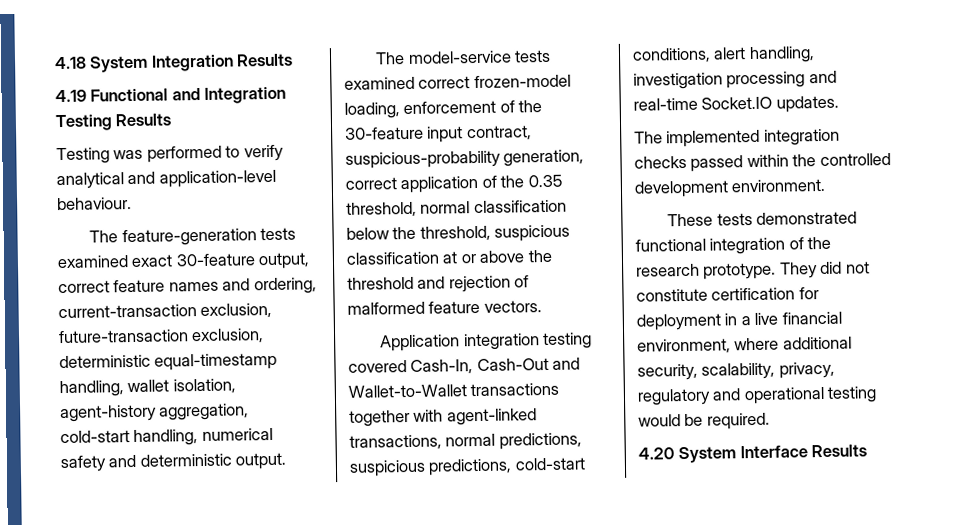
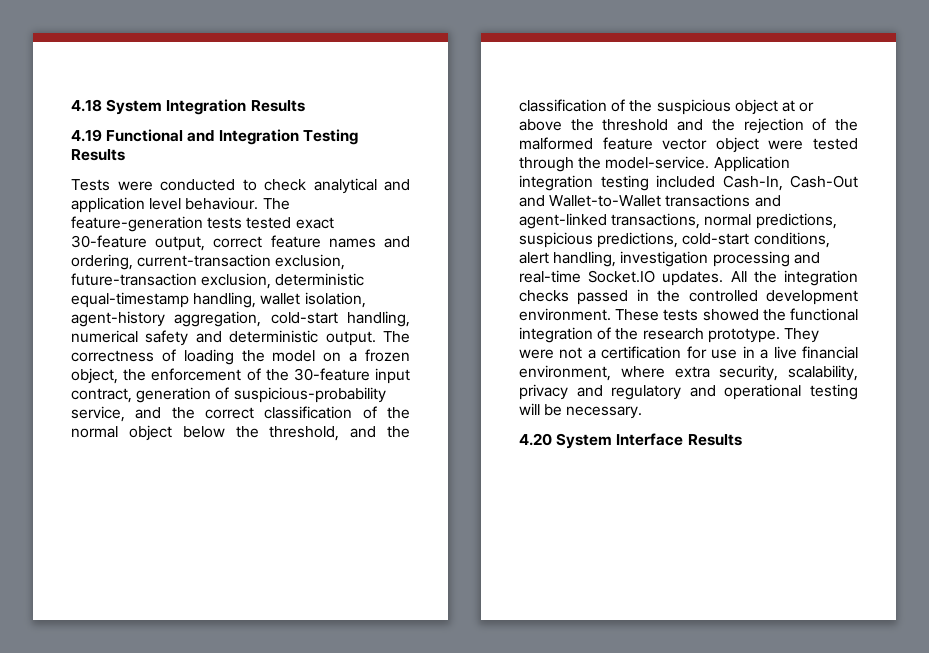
[56,144,284,165] [56,169,276,190] Testing was performed to verify analytical and application-level -> [71,178,410,194] [71,197,182,213] Tests were conducted to check analytical and application level
(132, 204) // -> (259, 203) none
[57,255,129,269] examined -> [246,217,292,229] tested
[375,49,552,65] [344,74,571,90] [344,102,400,119] // The model-service tests examined correct frozen-model loading, -> [383,331,410,343] [71,349,410,365] [71,368,147,384] The correctness of loading the model on a frozen object, the
[345,149,585,169] [345,174,563,194] [346,199,567,217] [346,224,571,242] [346,251,440,265] suspicious-probability generation, correct application of the 0.35 threshold, normal classification below the threshold, suspicious classification -> [136,387,386,403] [71,406,410,422] [71,425,410,441] [519,99,778,115] generation of suspicious-probability service, and the correct classification of the normal object below the threshold, and the classification of the suspicious object
(446, 282) none -> [711,119,735,131] the
(530, 281) none -> [835,119,858,131] the
[483,300,542,313] vectors. // -> [662,137,858,153] [519,156,710,172] vector object were tested through the model-service.
[348,360,407,373] covered -> [656,175,715,188] included
[349,409,444,427] together with -> [754,195,781,207] and
[634,129,761,148] // The implemented -> [730,271,777,283] All the
[746,154,789,168] within -> [636,289,649,301] in
(826, 185) // -> (611, 314) none
[756,211,858,225] demonstrated -> [702,309,786,321] showed the
[820,261,870,275] [636,288,708,302] did not constitute -> [519,347,596,359] were not a
[636,313,721,331] deployment -> [711,349,738,359] use
[782,336,852,350] additional -> [674,366,710,378] extra
[778,361,835,379] privacy, -> [519,384,603,400] privacy and
[638,412,770,430] would be required. -> [519,403,643,419] will be necessary.

